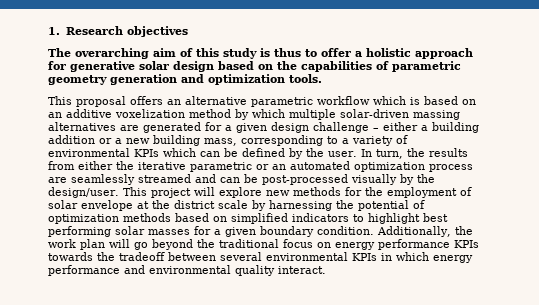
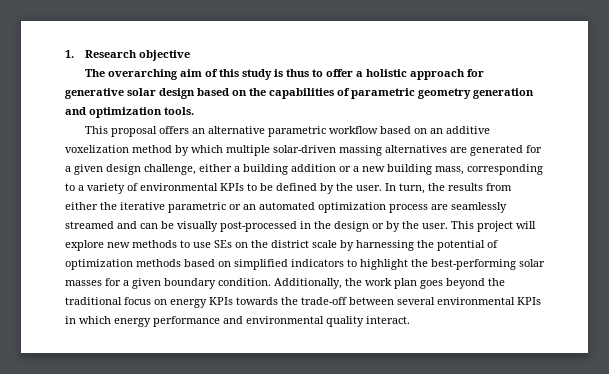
[127,26,189,37] objectives -> [139,50,191,61] objective
[373,96,420,105] which is -> (378, 130) none
[313,122,379,133] challenge – -> [144,164,196,175] challenge,
[163,148,220,157] which can -> [247,183,257,191] to
[262,174,435,185] [48,187,119,198] post-processed visually by the design/user. -> [177,221,448,232] visually post-processed in the design or by the user.
[344,187,472,198] [48,200,149,211] for the employment of solar envelope at -> [180,240,248,248] to use SEs on
[423,213,448,222] [48,226,111,237] best performing -> [411,259,516,270] the best-performing
[109,239,148,250] will go -> [420,280,443,289] goes
[378,239,450,250] performance -> (207, 303) none
[119,252,165,261] tradeoff -> [301,297,347,305] trade-off

